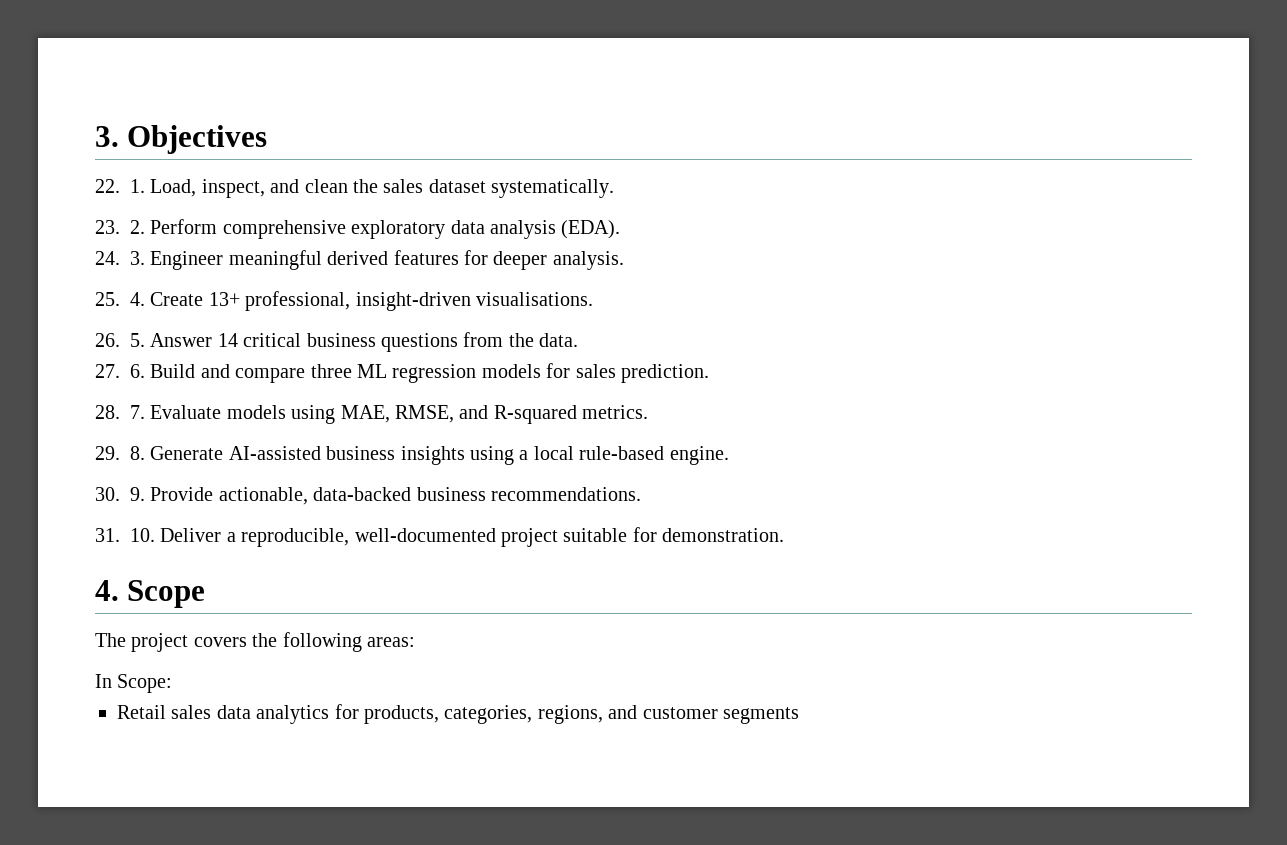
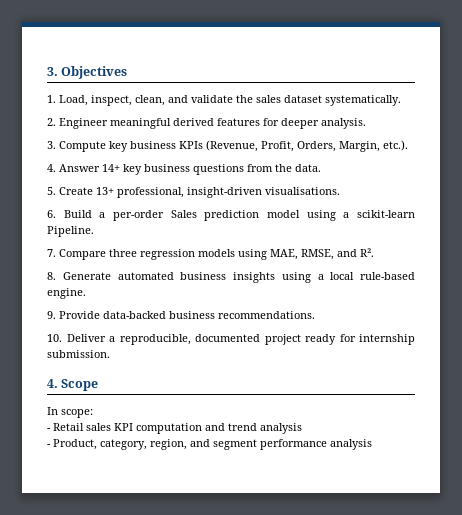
[95,179,120,193] 22. -> (128, 72) none
[270,179,348,193] and clean -> [135,95,233,106] clean, and validate
[95,219,621,239] [95,251,145,265] 23. 2. Perform comprehensive exploratory data analysis (EDA). // 24. 3. -> [47,118,56,126] 2.
[95,292,145,306] 25. 4. -> [47,140,408,152] [47,164,321,175] [47,187,56,195] 3. Compute key business KPIs (Revenue, Profit, Orders, Margin, etc.). // 4. Answer 14+ key business questions from the data. // 5.
[95,332,579,352] [95,363,709,383] [95,405,222,419] 26. 5. Answer 14 critical business questions from the data. // 27. 6. Build and compare three ML regression models for sales prediction. // 28. 7. Evaluate -> [47,210,416,221] [47,226,94,237] [47,249,195,260] 6. Build a per-order Sales prediction model using a scikit-learn Pipeline. // 7. Compare three regression
[493,405,649,424] [95,446,120,460] R-squared metrics. // 29. -> [360,248,374,257] R². //
[228,446,321,460] AI-assisted -> [117,272,174,280] automated
[95,487,120,501] 30. -> (86, 293) none
[218,487,308,505] actionable, -> (100, 315) none
[95,528,120,542] 31. -> (315, 315) none
[354,527,785,547] [95,580,206,608] [95,632,415,652] [95,674,173,693] [117,704,799,724] well-documented project suitable for demonstration. // 4. Scope // The project covers the following areas: // In Scope: // Retail sales data analytics for products, categories, regions, and customer segments -> [195,334,415,345] [47,350,110,358] [47,379,99,391] [47,407,93,418] [47,423,302,434] [47,439,372,450] documented project ready for internship submission. // 4. Scope // In scope: // - Retail sales KPI computation and trend analysis // - Product, category, region, and segment performance analysis

